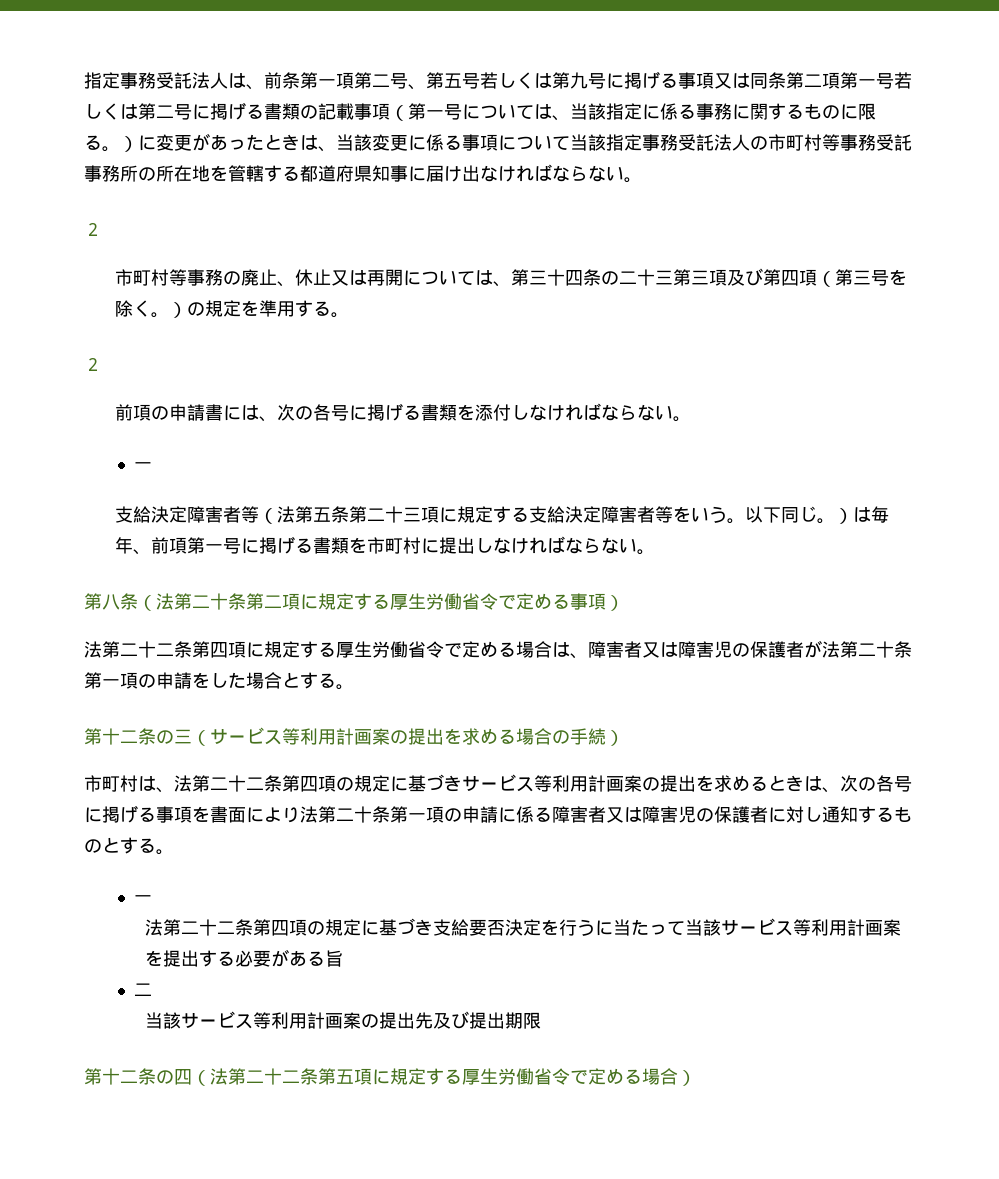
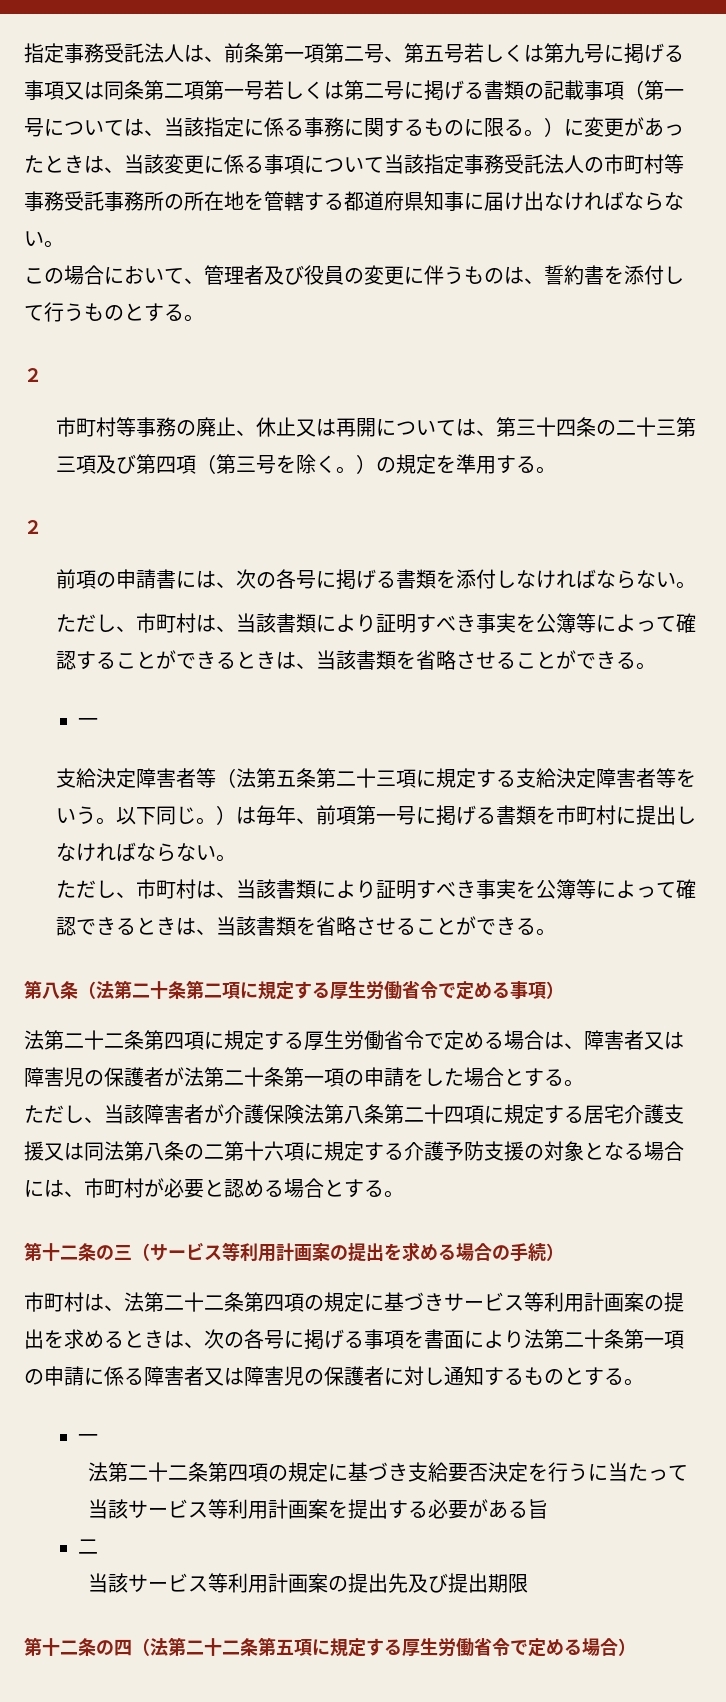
(642, 180) none -> [24,265,684,285] [24,302,204,322] // この場合において、管理者及び役員の変更に伴うものは、誓約書を添付して行うものとする。
(691, 419) none -> [55,613,696,633] [55,650,656,670] // ただし、市町村は、当該書類により証明すべき事実を公簿等によって確認することができるときは、当該書類を省略させることができる。
(655, 552) none -> [55,879,696,899] [55,916,556,936] // ただし、市町村は、当該書類により証明すべき事実を公簿等によって確認できるときは、当該書類を省略させることができる。
(354, 687) none -> [24,1104,684,1124] [24,1141,684,1161] [24,1178,404,1198] // ただし、当該障害者が介護保険法第八条第二十四項に規定する居宅介護支援又は同法第八条の二第十六項に規定する介護予防支援の対象となる場合には、市町村が必要と認める場合とする。

